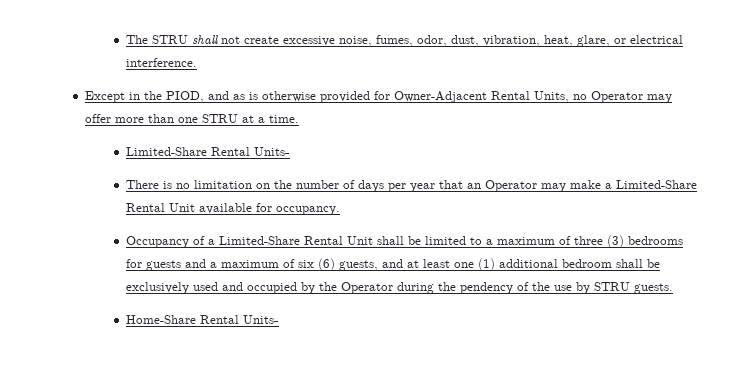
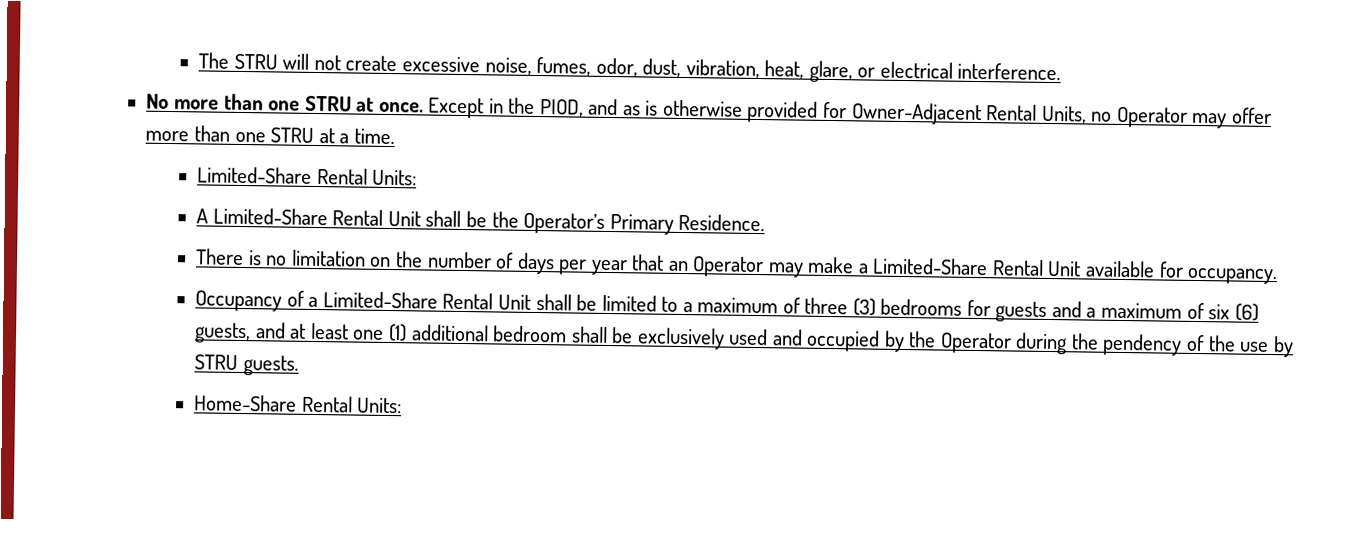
[191,35,218,44] shall -> [282,53,310,70] will
(197, 62) none -> [146,93,424,113] No more than one STRU at once.
[253,147,290,156] Units- -> [372,169,418,186] [196,207,766,235] Units: // A Limited-Share Rental Unit shall be the Operator’s Primary Residence.
[242,315,279,324] Units- -> [357,397,403,414] Units:

